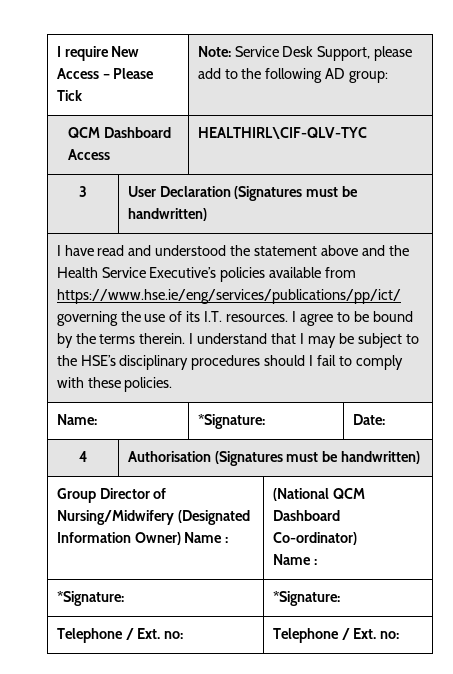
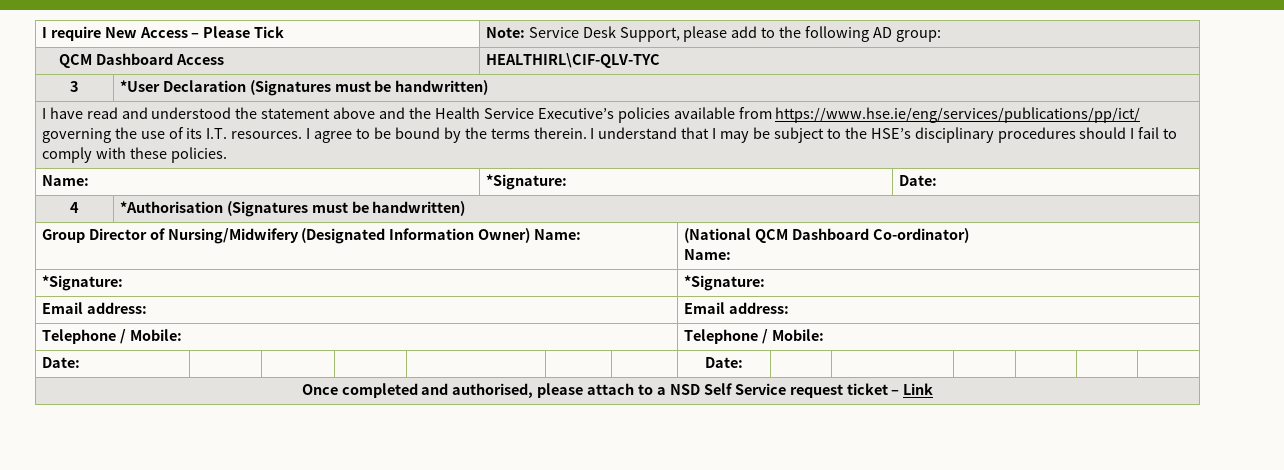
[127,186,156,197] User -> [119,80,160,92] *User
[127,451,211,462] Authorisation -> [119,201,223,213] *Authorisation
[184,532,229,543] Name : -> [534,229,582,240] Name:
[272,554,317,565] Name : -> [683,249,731,260] Name:
[56,628,184,643] [272,628,400,643] // Telephone / Ext. no: | Telephone / Ext. no: -> [41,302,147,314] [683,302,789,314] [41,329,182,344] [683,329,824,344] [41,357,80,368] [705,357,743,368] [301,383,934,398] // Email address: | Email address: // Telephone / Mobile: | Telephone / Mobile: // Date: | | | | | | | Date: | | | | | | // Once completed and authorised, please attach to a NSD Self Service request ticket – Link

